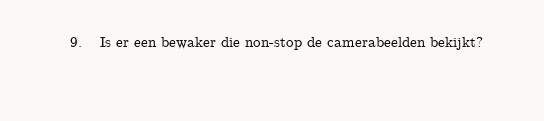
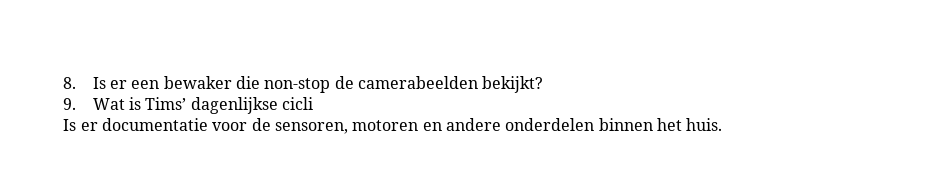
[70,37,83,47] 9. -> [63,77,77,89] 8.
(483, 43) none -> [63,97,314,114] [63,118,723,134] // 9. Wat is Tims’ dagenlijkse cicli // Is er documentatie voor de sensoren, motoren en andere onderdelen binnen het huis.

